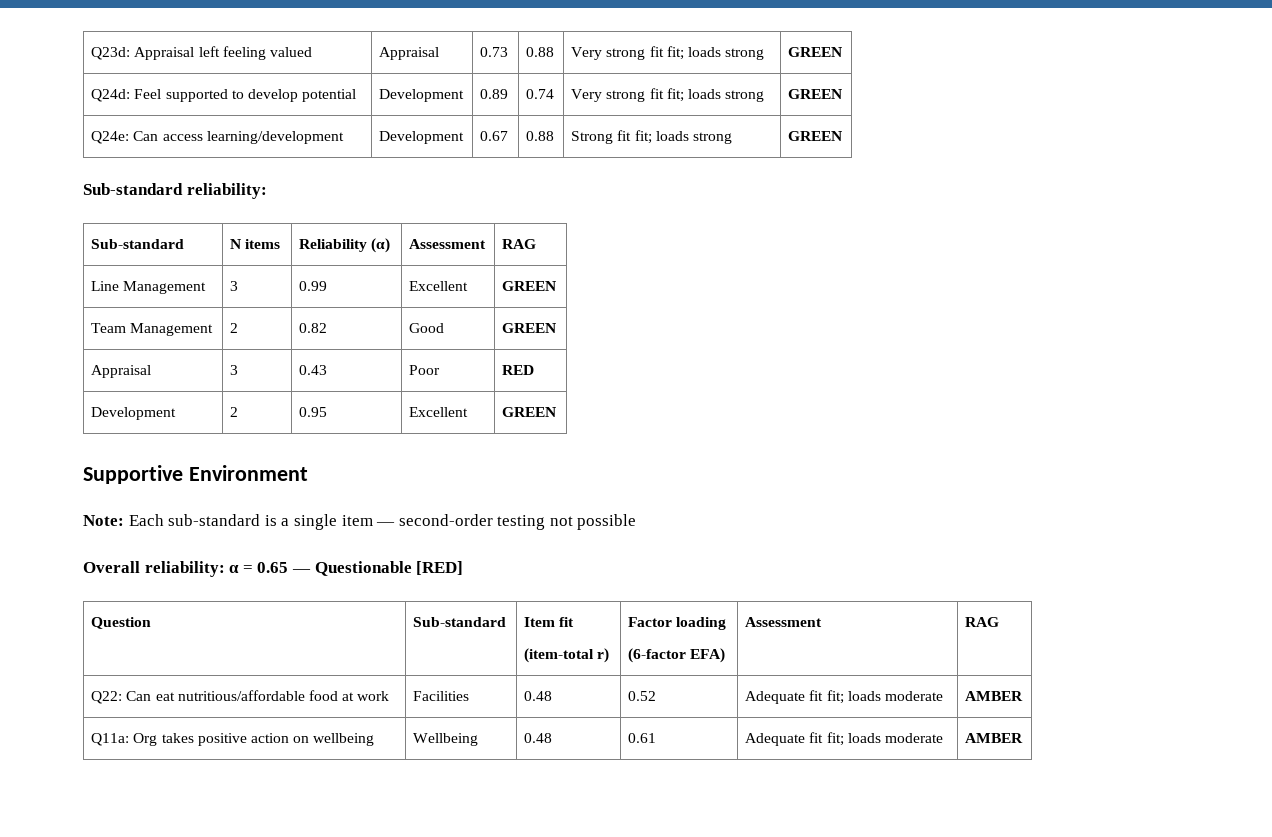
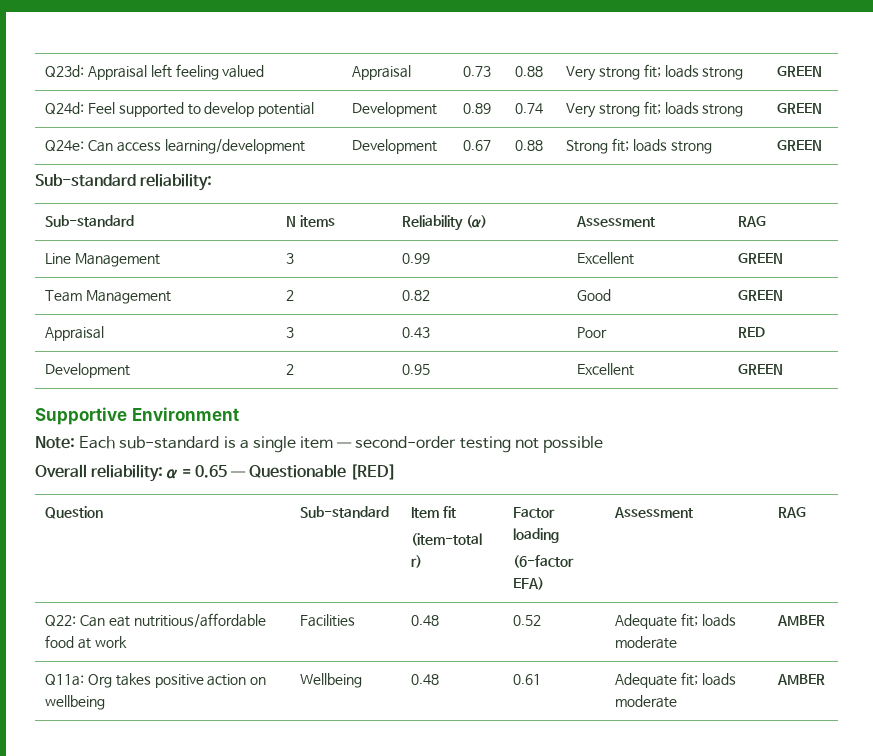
[649,46,664,57] fit -> (641, 73) none
[649,88,664,99] fit -> (641, 110) none
[617,130,632,141] fit -> (609, 147) none
[809,690,824,701] fit -> (678, 621) none
[809,732,824,743] fit -> (678, 680) none

